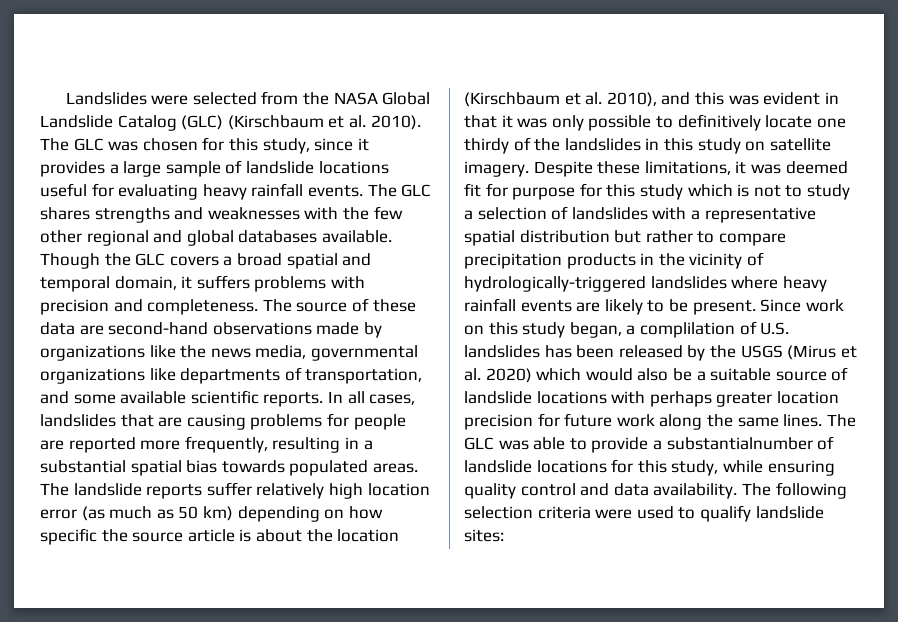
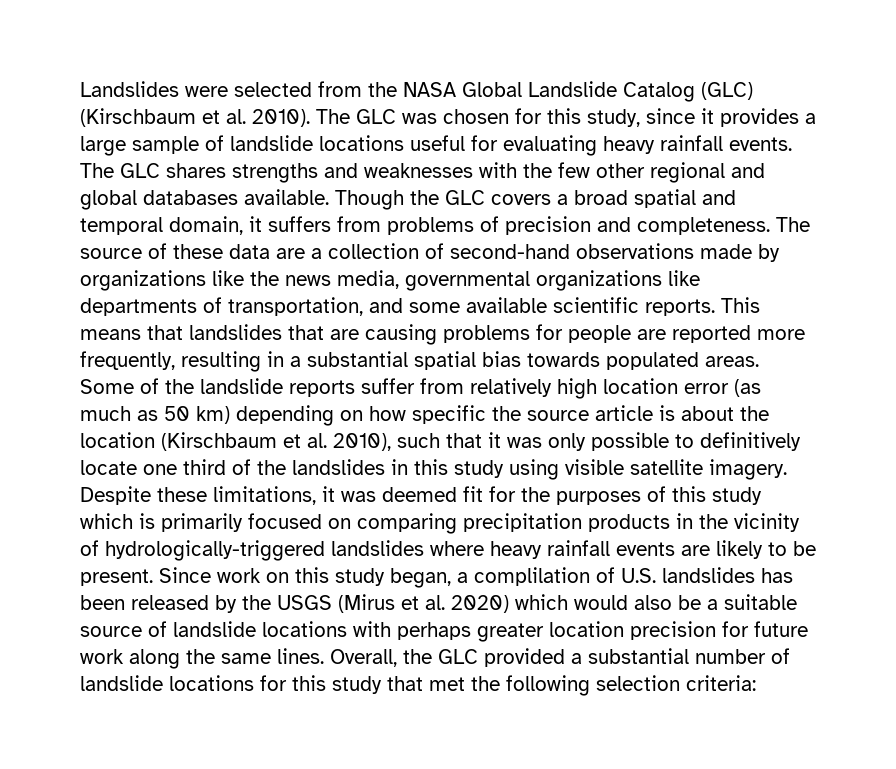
[254,276,365,292] problems with -> [337,216,499,235] from problems of
(104, 330) none -> [311,243,444,259] a collection of
[327,391,416,405] In all cases, -> [721,297,760,313] [80,325,183,340] This means that
[40,483,69,496] The -> [80,378,194,394] Some of the
(252, 489) none -> [420,378,464,394] from
[661,92,839,105] and this was evident in -> [397,433,440,448] such
[464,138,509,154] thirdy -> [183,459,226,475] third
[745,141,766,151] on -> [509,459,624,480] using visible
[512,183,602,200] purpose for -> [521,486,666,505] the purposes of
[753,184,850,200] [464,206,816,223] [464,230,786,246] not to study a selection of landslides with a representative spatial distribution but rather to compare -> [161,513,457,534] primarily focused on comparing
[826,414,856,427] [464,437,813,453] The GLC was able to provide a substantialnumber -> [330,648,766,667] Overall, the GLC provided a substantial number
[671,460,835,476] [464,482,847,499] [464,505,824,522] [464,529,504,542] study, while ensuring quality control and data availability. The following selection criteria were used to qualify landslide sites: -> [332,675,756,696] study that met the following selection criteria:

